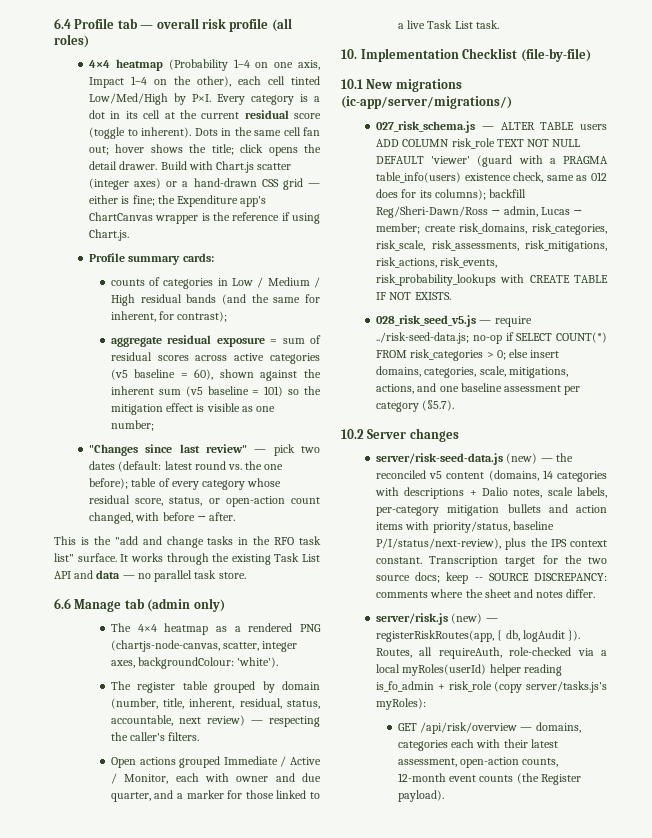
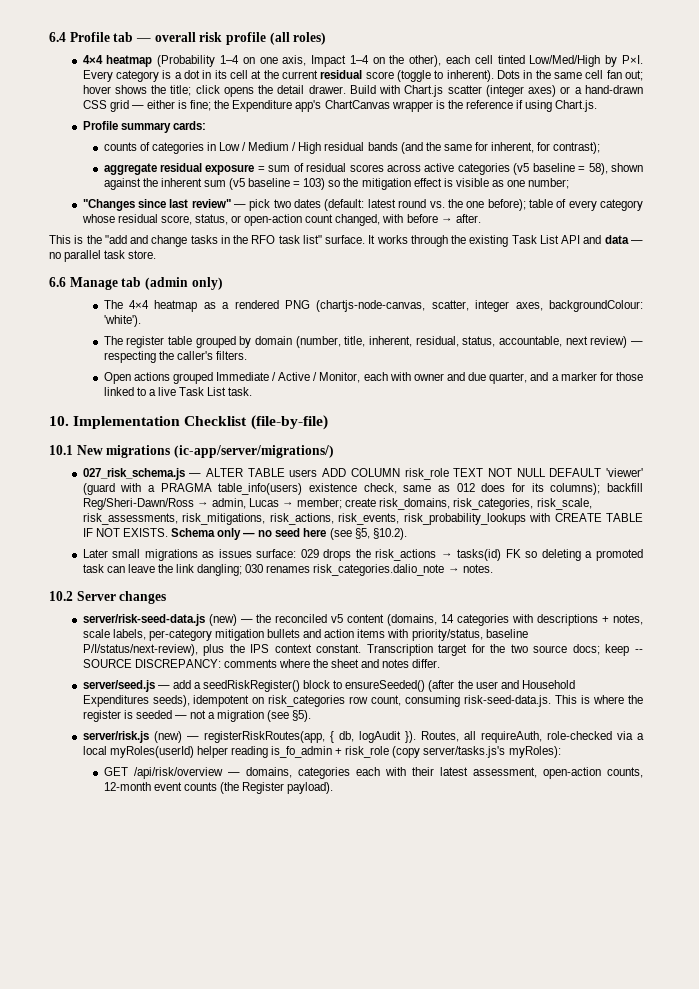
[194,369,214,380] 60), -> [588,163,608,175] 58),
[264,386,284,397] 101) -> [303,178,326,190] 103)
[376,315,532,327] [376,332,607,344] [376,349,560,361] [376,366,568,378] [376,383,581,395] [376,400,455,412] // 028_risk_seed_v5.js — require ../risk-seed-data.js; no-op if SELECT COUNT(*) FROM risk_categories > 0; else insert domains, categories, scale, mitigations, actions, and one baseline assessment per category (§5.7). -> [170,528,407,540] [82,549,643,561] [82,564,493,576] Schema only — no seed here (see §5, §10.2). // Later small migrations as issues surface: 029 drops the risk_actions → tasks(id) FK so deleting a promoted task can leave the link dangling; 030 renames risk_categories.dalio_note → notes.
[482,487,509,496] Dalio -> (610, 619) none
(596, 593) none -> [82,680,575,692] [82,695,644,707] [82,710,312,722] // server/seed.js — add a seedRiskRegister() block to ensureSeeded() (after the user and Household Expenditures seeds), idempotent on risk_categories row count, consuming risk-seed-data.js. This is where the register is seeded — not a migration (see §5).

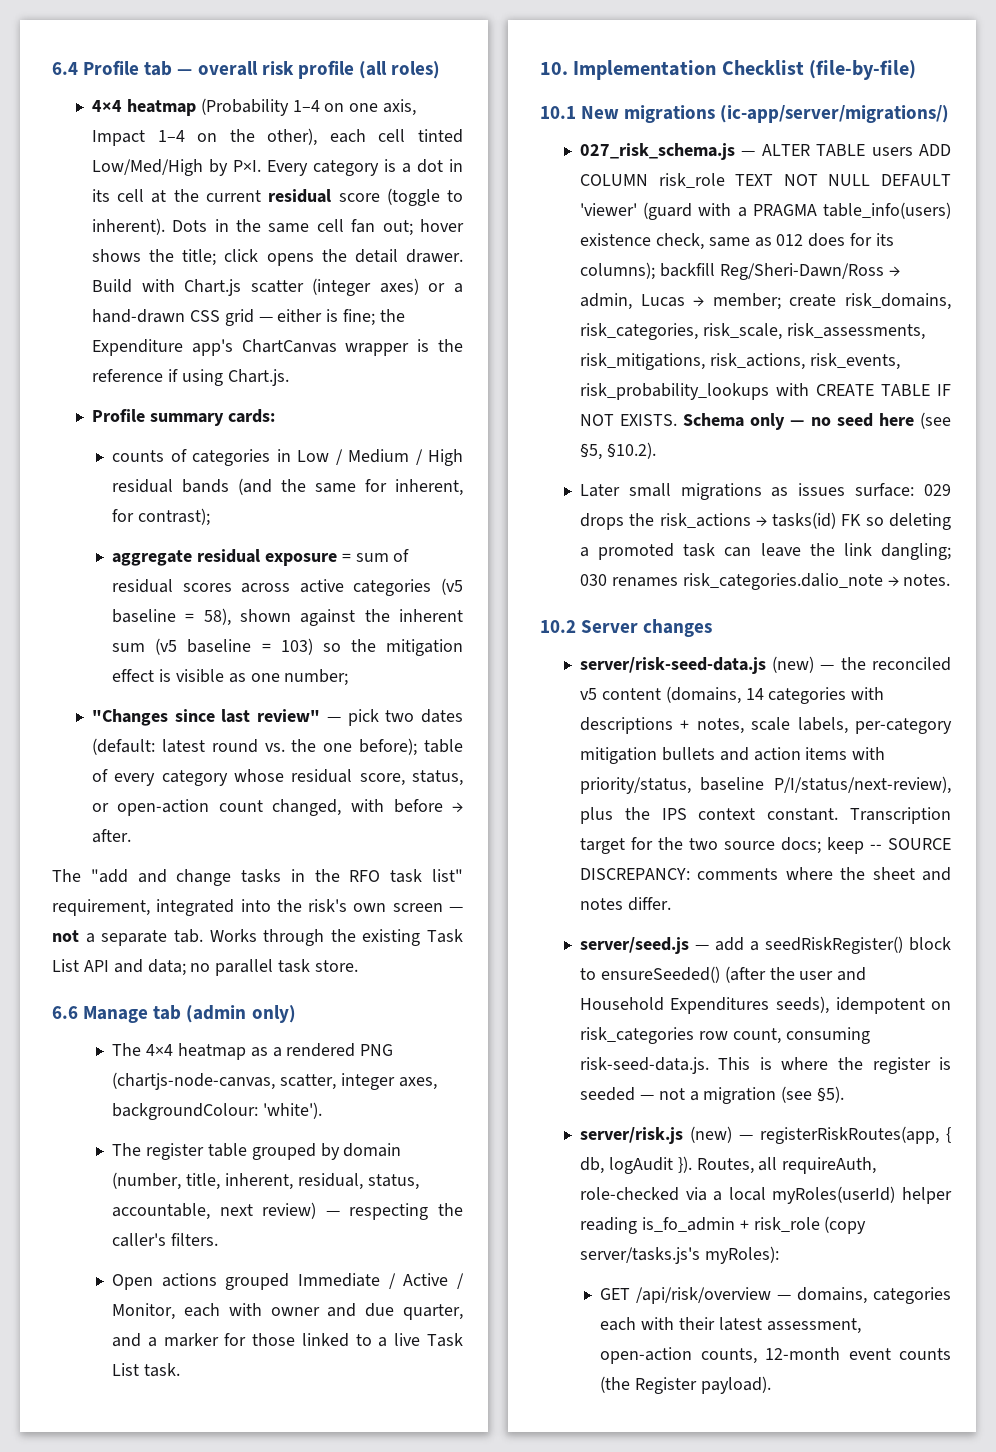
[49,235,102,244] This is the -> [52,869,81,882] The
[325,235,408,244] surface. It works -> [52,899,463,916] [52,929,257,946] requirement, integrated into the risk's own screen — not a separate tab. Works
[604,235,643,244] data — -> [147,959,186,976] data;

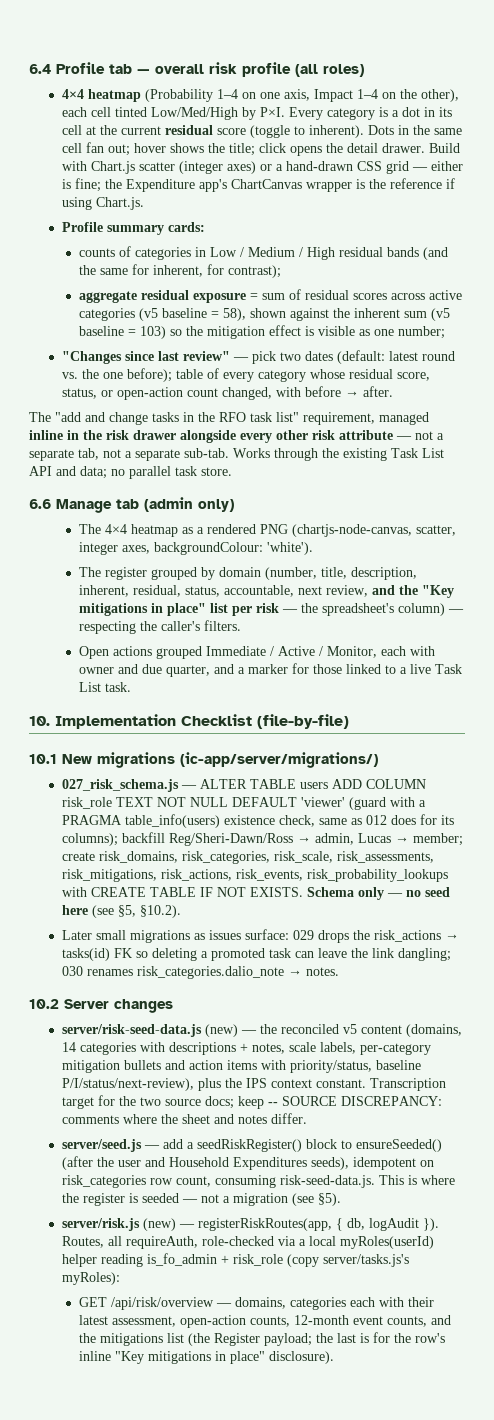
[156,899,463,916] [52,929,203,946] integrated into the risk's own screen — not a separate tab. -> [379,412,429,425] [29,430,444,443] [29,448,229,461] managed inline in the risk drawer alongside every other risk attribute — not a separate tab, not a separate sub-tab.
[207,1143,247,1157] table -> (148, 573) none
(221, 1181) none -> [351,567,418,580] description,
[262,1202,317,1219] review) -> [326,585,455,598] [79,603,446,616] review, and the "Key mitigations in place" list per risk — the spreadsheet's column)
[899,1348,952,1360] [600,1376,771,1394] counts (the Register payload). -> [387,1315,452,1327] [79,1332,446,1346] [79,1351,335,1364] counts, and the mitigations list (the Register payload; the last is for the row's inline "Key mitigations in place" disclosure).

